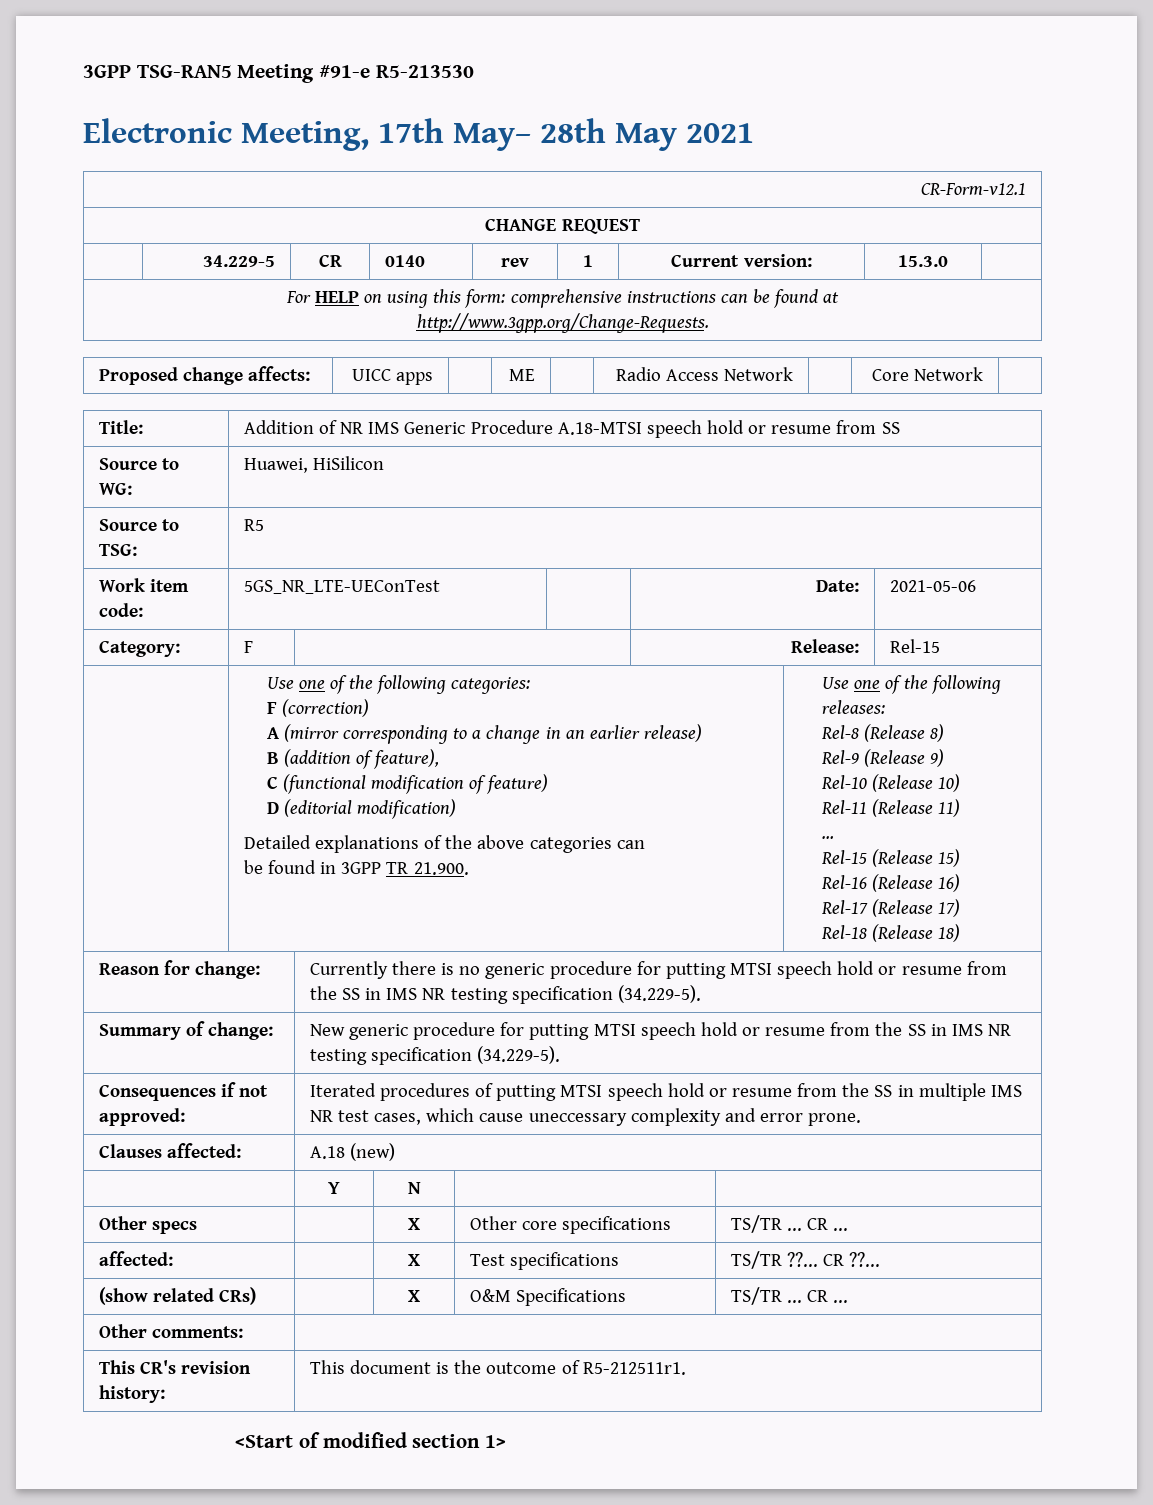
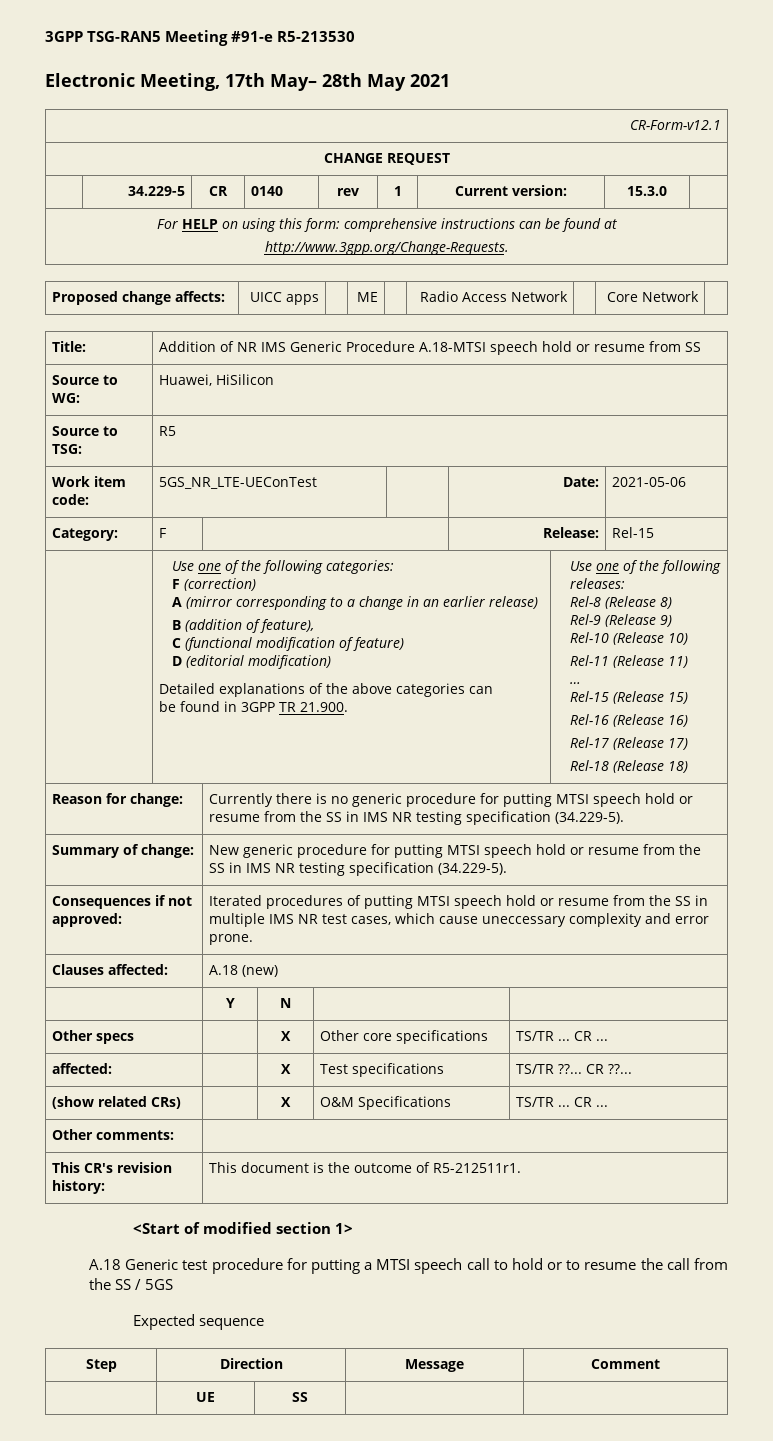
(507, 1441) none -> [88,1258,728,1274] [88,1278,174,1290] [132,1314,265,1330] [85,1359,117,1372] [219,1358,283,1369] [405,1359,464,1372] [591,1359,660,1369] [196,1392,215,1402] [292,1392,308,1402] // A.18 Generic test procedure for putting a MTSI speech call to hold or to resume the call from the SS / 5GS // Expected sequence // Step | Direction | Message | Comment // | UE | SS | |

